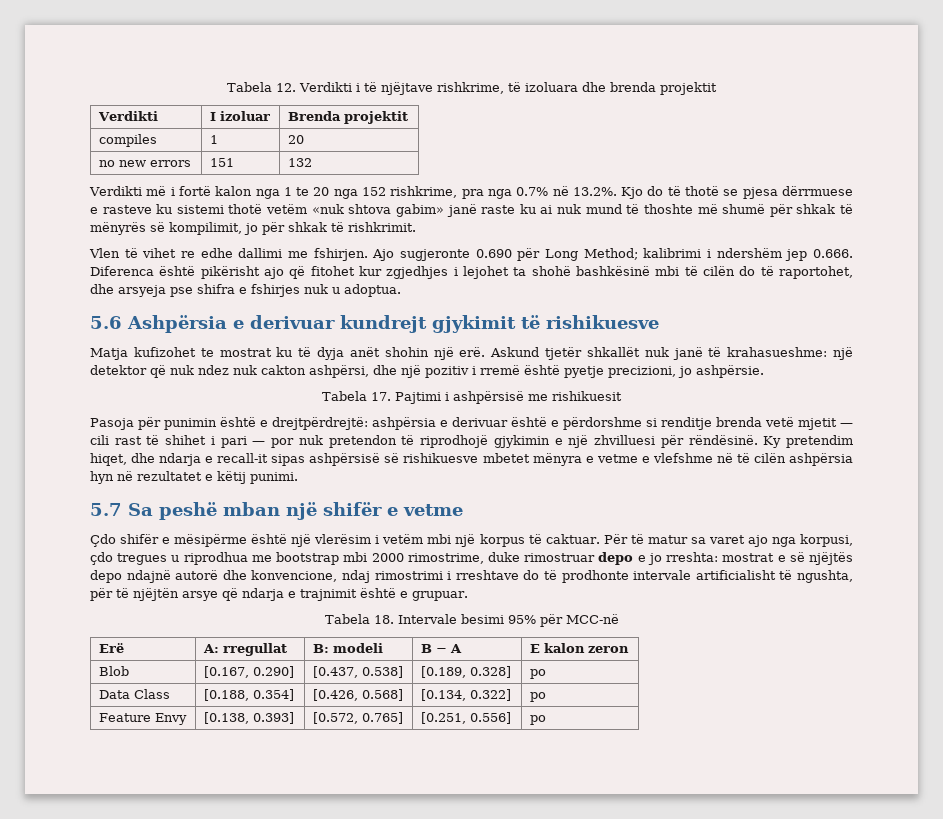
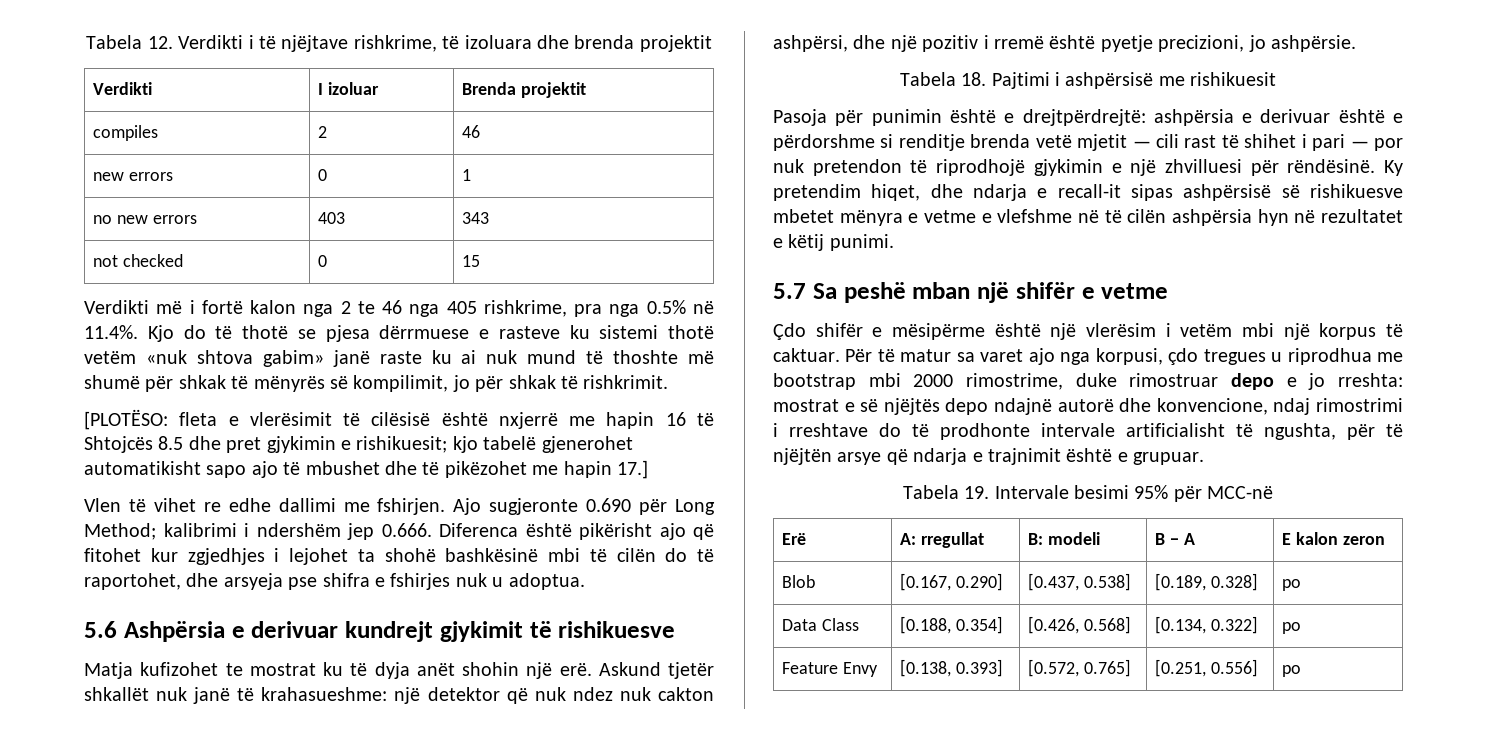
[209,135,218,144] [287,135,304,144] | 1 | 20 -> [317,126,327,138] [461,125,480,138] [92,172,173,181] [317,169,327,181] [461,169,471,181] | 2 | 46 // new errors | 0 | 1
[209,158,234,167] [287,158,312,167] 151 | 132 -> [317,212,345,224] [461,212,489,224] [92,254,183,267] [317,255,327,267] [461,255,480,267] 403 | 343 // not checked | 0 | 15
[283,186,617,199] 1 te 20 nga 152 rishkrime, pra nga 0.7% në 13.2%. -> [340,300,714,317] [84,325,138,339] 2 te 46 nga 405 rishkrime, pra nga 0.5% në 11.4%.
(416, 227) none -> [84,409,714,430] [84,436,633,453] [84,460,648,479] // [PLOTËSO: fleta e vlerësimit të cilësisë është nxjerrë me hapin 16 të Shtojcës 8.5 dhe pret gjykimin e rishikuesit; kjo tabelë gjenerohet automatikisht sapo ajo të mbushet dhe të pikëzohet me hapin 17.]
[370,392,391,401] 17. -> [961,72,987,86] 18.
[373,615,394,624] 18. -> [964,486,990,499] 19.

